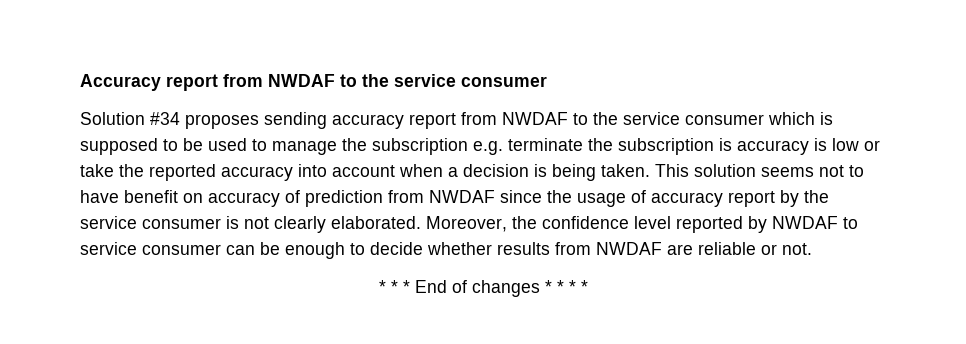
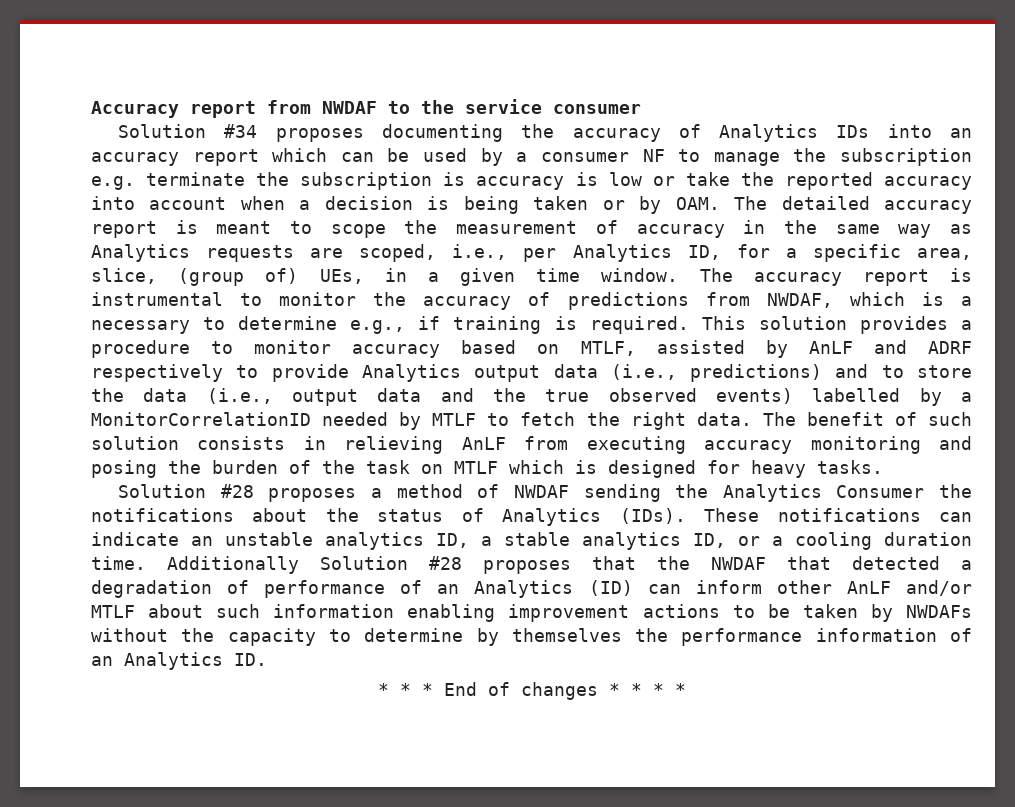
[264,112,833,129] [80,138,247,155] sending accuracy report from NWDAF to the service consumer which is supposed to be used -> [381,124,972,142] [91,148,665,166] documenting the accuracy of Analytics IDs into an accuracy report which can be used by a consumer NF
[601,164,864,177] [80,190,829,207] [80,216,858,233] [80,242,812,259] taken. This solution seems not to have benefit on accuracy of prediction from NWDAF since the usage of accuracy report by the service consumer is not clearly elaborated. Moreover, the confidence level reported by NWDAF to service consumer can be enough to decide whether results from NWDAF are reliable or not. -> [533,196,972,214] [91,220,973,238] [91,244,973,262] [91,268,972,286] [91,292,973,310] [91,316,972,334] [91,340,973,358] [91,364,972,382] [91,388,973,406] [91,412,973,430] [91,436,973,454] [91,460,883,478] [118,484,972,502] [91,508,973,526] [91,532,972,550] [91,556,972,574] [91,580,973,598] [91,604,973,622] [91,628,972,646] [91,652,267,670] taken or by OAM. The detailed accuracy report is meant to scope the measurement of accuracy in the same way as Analytics requests are scoped, i.e., per Analytics ID, for a specific area, slice, (group of) UEs, in a given time window. The accuracy report is instrumental to monitor the accuracy of predictions from NWDAF, which is a necessary to determine e.g., if training is required. This solution provides a procedure to monitor accuracy based on MTLF, assisted by AnLF and ADRF respectively to provide Analytics output data (i.e., predictions) and to store the data (i.e., output data and the true observed events) labelled by a MonitorCorrelationID needed by MTLF to fetch the right data. The benefit of such solution consists in relieving AnLF from executing accuracy monitoring and posing the burden of the task on MTLF which is designed for heavy tasks. // Solution #28 proposes a method of NWDAF sending the Analytics Consumer the notifications about the status of Analytics (IDs). These notifications can indicate an unstable analytics ID, a stable analytics ID, or a cooling duration time. Additionally Solution #28 proposes that the NWDAF that detected a degradation of performance of an Analytics (ID) can inform other AnLF and/or MTLF about such information enabling improvement actions to be taken by NWDAFs without the capacity to determine by themselves the performance information of an Analytics ID.

